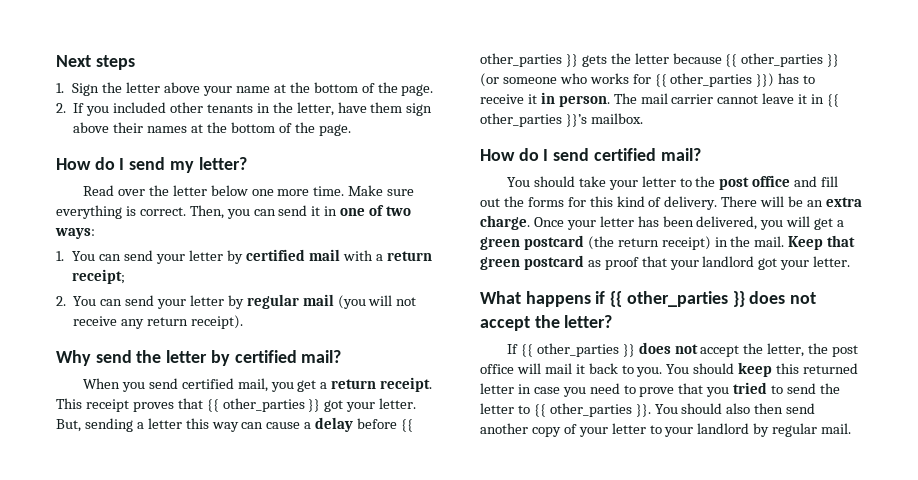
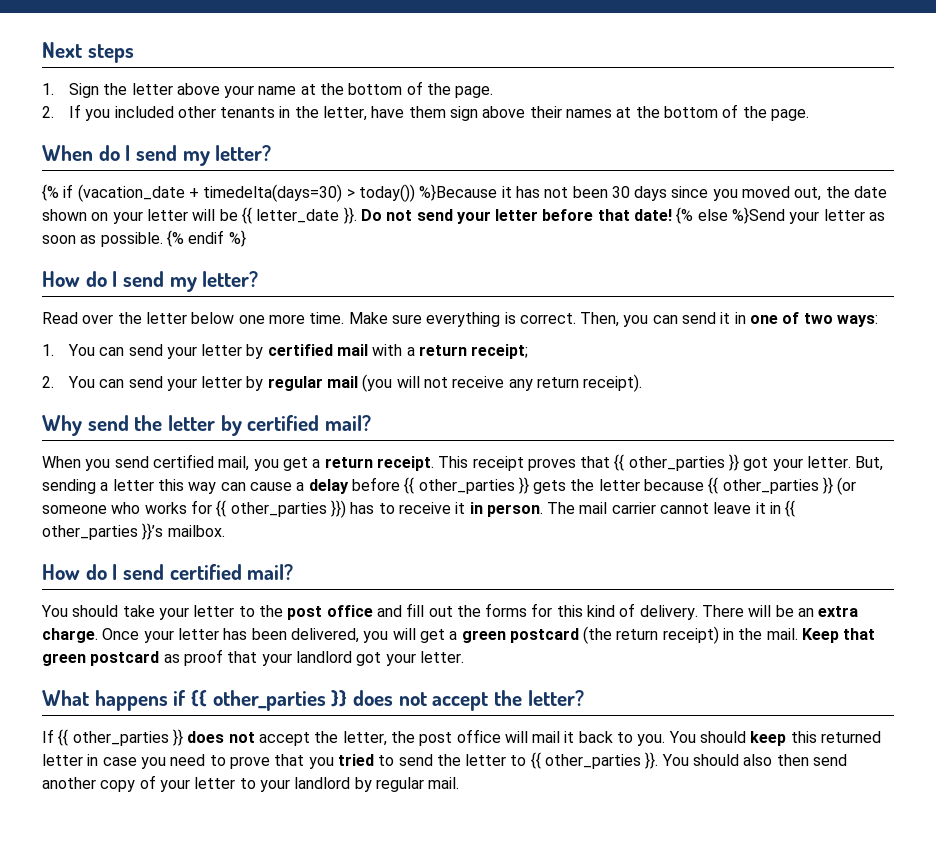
(351, 130) none -> [42,145,272,166] [42,184,888,202] [42,207,886,224] [42,230,246,247] // When do I send my letter? // {% if (vacation_date + timedelta(days=30) > today()) %}Because it has not been 30 days since you moved out, the date shown on your letter will be {{ letter_date }}. Do not send your letter before that date! {% else %}Send your letter as soon as possible. {% endif %}

